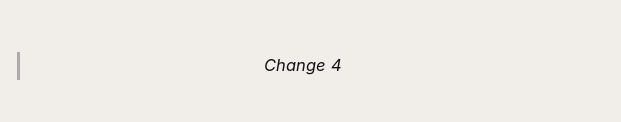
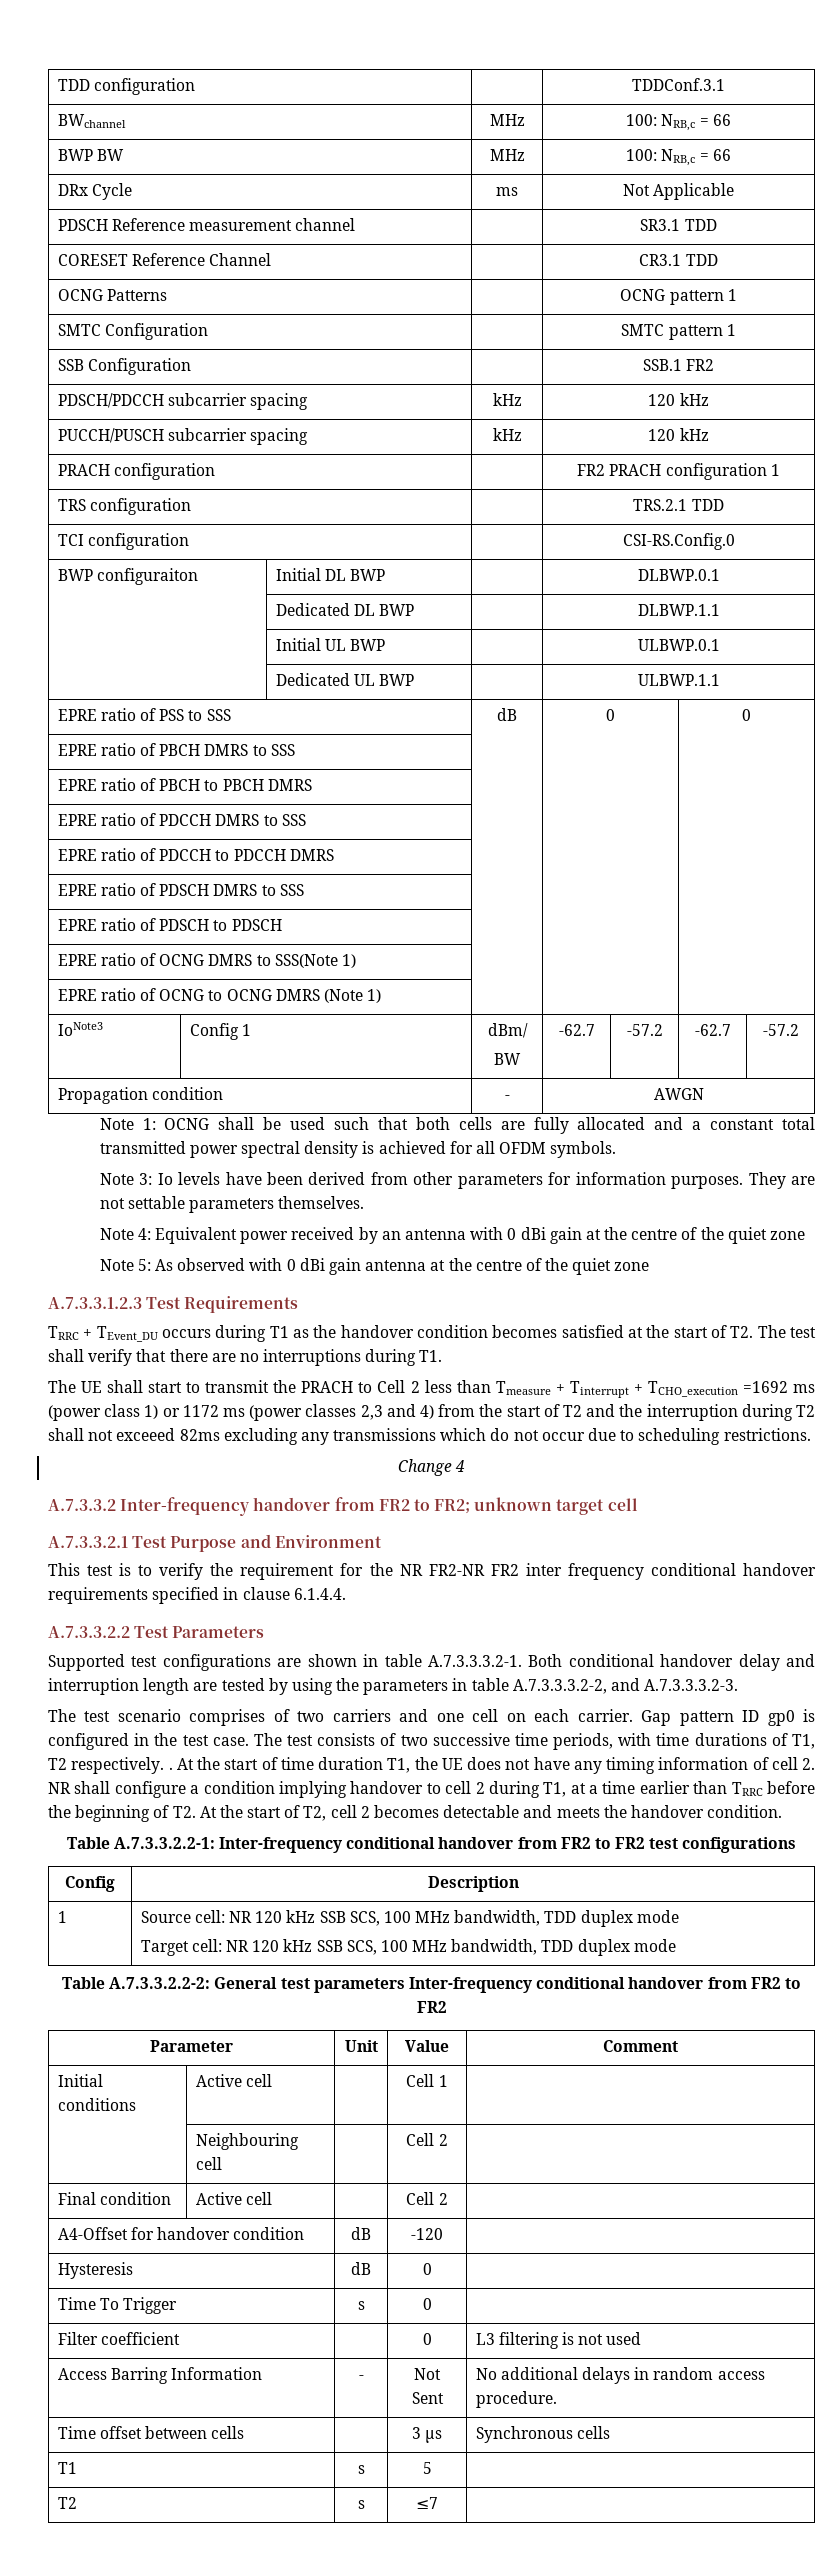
[263,59,342,75] Change 4 -> [57,78,195,95] [632,78,725,91] [57,114,126,128] [489,114,525,126] [626,114,731,131] [57,149,124,161] [489,149,525,161] [626,149,731,166] [57,183,132,200] [496,187,518,196] [622,183,735,200] [57,218,356,231] [640,219,717,231] [57,253,271,266] [639,254,718,266] [57,289,167,301] [620,289,737,305] [57,323,208,340] [621,324,736,340] [57,358,191,375] [642,359,715,371] [57,393,308,410] [492,393,522,406] [648,393,709,406] [57,428,308,445] [492,428,522,441] [648,428,709,441] [57,463,215,480] [577,463,780,480] [57,498,191,515] [633,499,724,511] [57,533,189,550] [622,533,735,550] [57,568,198,585] [275,568,385,581] [637,569,720,581] [275,603,414,616] [637,604,720,616] [275,638,385,651] [637,639,720,651] [275,673,414,686] [637,674,720,686] [57,708,231,721] [497,708,517,721] [606,709,615,721] [742,709,751,721] [57,743,295,756] [57,778,312,791] [57,813,306,826] [57,848,334,861] [57,883,304,896] [57,918,282,931] [57,953,356,968] [57,988,382,1003] [57,1022,103,1036] [189,1023,251,1040] [487,1023,528,1038] [494,1053,521,1065] [558,1024,595,1036] [626,1024,663,1036] [694,1024,731,1036] [762,1024,799,1036] [57,1087,223,1104] [504,1095,510,1100] [653,1088,704,1100] [99,1117,815,1134] [99,1141,617,1158] [99,1172,815,1189] [99,1196,365,1213] [99,1227,806,1244] [99,1258,650,1275] [48,1296,299,1313] [48,1325,817,1342] [48,1349,443,1366] [48,1380,816,1398] [48,1404,816,1421] [48,1428,811,1445] [397,1459,466,1476] [48,1497,638,1516] [48,1534,382,1552] [48,1563,816,1580] [48,1587,346,1604] [48,1626,265,1638] [48,1654,815,1671] [48,1678,739,1695] [48,1709,816,1726] [48,1733,815,1750] [48,1757,815,1774] [48,1781,816,1798] [48,1805,783,1822] [66,1837,797,1853] [65,1876,115,1892] [427,1876,519,1892] [57,1911,67,1923] [140,1910,679,1927] [140,1939,676,1956] [62,1977,801,1993] [416,2001,447,2013] [150,2040,233,2052] [344,2040,378,2052] [405,2040,449,2052] [603,2040,678,2052] [57,2074,103,2087] [57,2098,136,2111] [195,2074,272,2087] [406,2074,448,2087] [195,2133,299,2150] [195,2157,222,2170] [406,2133,448,2146] [57,2192,171,2205] [195,2192,272,2205] [406,2192,448,2205] [57,2227,305,2240] [351,2227,371,2240] [411,2228,443,2240] [57,2262,133,2279] [351,2262,371,2275] [422,2263,432,2275] [57,2297,177,2314] [357,2301,365,2310] [422,2298,432,2310] [57,2332,180,2345] [422,2333,432,2345] [475,2332,642,2349] [57,2367,262,2384] [358,2375,364,2380] [414,2368,441,2380] [411,2392,444,2404] [475,2367,765,2384] [475,2391,557,2408] [57,2426,245,2439] [411,2427,443,2443] [475,2426,610,2443] [57,2462,77,2474] [357,2465,365,2474] [422,2462,432,2474] [57,2497,77,2509] [357,2500,365,2509] [416,2497,438,2509] TDD configuration | | TDDConf.3.1 // BWchannel | MHz | 100: NRB,c = 66 // BWP BW | MHz | 100: NRB,c = 66 // DRx Cycle | ms | Not Applicable // PDSCH Reference measurement channel | | SR3.1 TDD // CORESET Reference Channel | | CR3.1 TDD // OCNG Patterns | | OCNG pattern 1 // SMTC Configuration | | SMTC pattern 1 // SSB Configuration | | SSB.1 FR2 // PDSCH/PDCCH subcarrier spacing | kHz | 120 kHz // PUCCH/PUSCH subcarrier spacing | kHz | 120 kHz // PRACH configuration | | FR2 PRACH configuration 1 // TRS configuration | | TRS.2.1 TDD // TCI configuration | | CSI-RS.Config.0 // BWP configuraiton | Initial DL BWP | | DLBWP.0.1 // | Dedicated DL BWP | | DLBWP.1.1 // | Initial UL BWP | | ULBWP.0.1 // | Dedicated UL BWP | | ULBWP.1.1 // EPRE ratio of PSS to SSS | dB | 0 | 0 // EPRE ratio of PBCH DMRS to SSS | | | // EPRE ratio of PBCH to PBCH DMRS | | | // EPRE ratio of PDCCH DMRS to SSS | | | // EPRE ratio of PDCCH to PDCCH DMRS | | | // EPRE ratio of PDSCH DMRS to SSS | | | // EPRE ratio of PDSCH to PDSCH | | | // EPRE ratio of OCNG DMRS to SSS(Note 1) | | | // EPRE ratio of OCNG to OCNG DMRS (Note 1) | | | // IoNote3 | Config 1 | dBm/ // BW | -62.7 | -57.2 | -62.7 | -57.2 // Propagation condition | - | AWGN // Note 1: OCNG shall be used such that both cells are fully allocated and a constant total transmitted power spectral density is achieved for all OFDM symbols. // Note 3: Io levels have been derived from other parameters for information purposes. They are not settable parameters themselves. // Note 4: Equivalent power received by an antenna with 0 dBi gain at the centre of the quiet zone // Note 5: As observed with 0 dBi gain antenna at the centre of the quiet zone // A.7.3.3.1.2.3 Test Requirements // TRRC + TEvent_DU occurs during T1 as the handover condition becomes satisfied at the start of T2. The test shall verify that there are no interruptions during T1. // The UE shall start to transmit the PRACH to Cell 2 less than Tmeasure + Tinterrupt + TCHO_execution =1692 ms (power class 1) or 1172 ms (power classes 2,3 and 4) from the start of T2 and the interruption during T2 shall not exceeed 82ms excluding any transmissions which do not occur due to scheduling restrictions. // Change 4 // A.7.3.3.2 Inter-frequency handover from FR2 to FR2; unknown target cell // A.7.3.3.2.1 Test Purpose and Environment // This test is to verify the requirement for the NR FR2-NR FR2 inter frequency conditional handover requirements specified in clause 6.1.4.4. // A.7.3.3.2.2 Test Parameters // Supported test configurations are shown in table A.7.3.3.3.2-1. Both conditional handover delay and interruption length are tested by using the parameters in table A.7.3.3.3.2-2, and A.7.3.3.3.2-3. // The test scenario comprises of two carriers and one cell on each carrier. Gap pattern ID gp0 is configured in the test case. The test consists of two successive time periods, with time durations of T1, T2 respectively. . At the start of time duration T1, the UE does not have any timing information of cell 2. NR shall configure a condition implying handover to cell 2 during T1, at a time earlier than TRRC before the beginning of T2. At the start of T2, cell 2 becomes detectable and meets the handover condition. // Table A.7.3.3.2.2-1: Inter-frequency conditional handover from FR2 to FR2 test configurations // Config | Description // 1 | Source cell: NR 120 kHz SSB SCS, 100 MHz bandwidth, TDD duplex mode // Target cell: NR 120 kHz SSB SCS, 100 MHz bandwidth, TDD duplex mode // Table A.7.3.3.2.2-2: General test parameters Inter-frequency conditional handover from FR2 to FR2 // Parameter | Unit | Value | Comment // Initial conditions | Active cell | | Cell 1 | // | Neighbouring cell | | Cell 2 | // Final condition | Active cell | | Cell 2 | // A4-Offset for handover condition | dB | -120 | // Hysteresis | dB | 0 | // Time To Trigger | s | 0 | // Filter coefficient | | 0 | L3 filtering is not used // Access Barring Information | - | Not Sent | No additional delays in random access procedure. // Time offset between cells | | 3 μs | Synchronous cells // T1 | s | 5 | // T2 | s | ≤7 |

